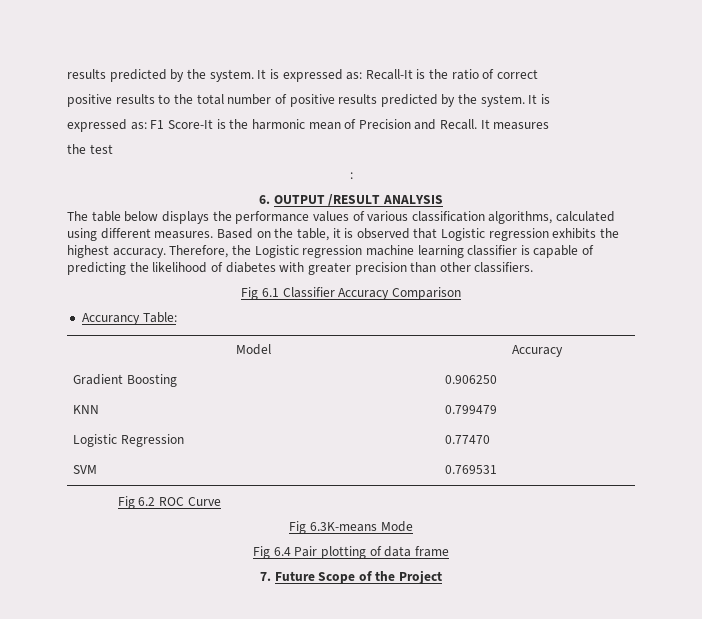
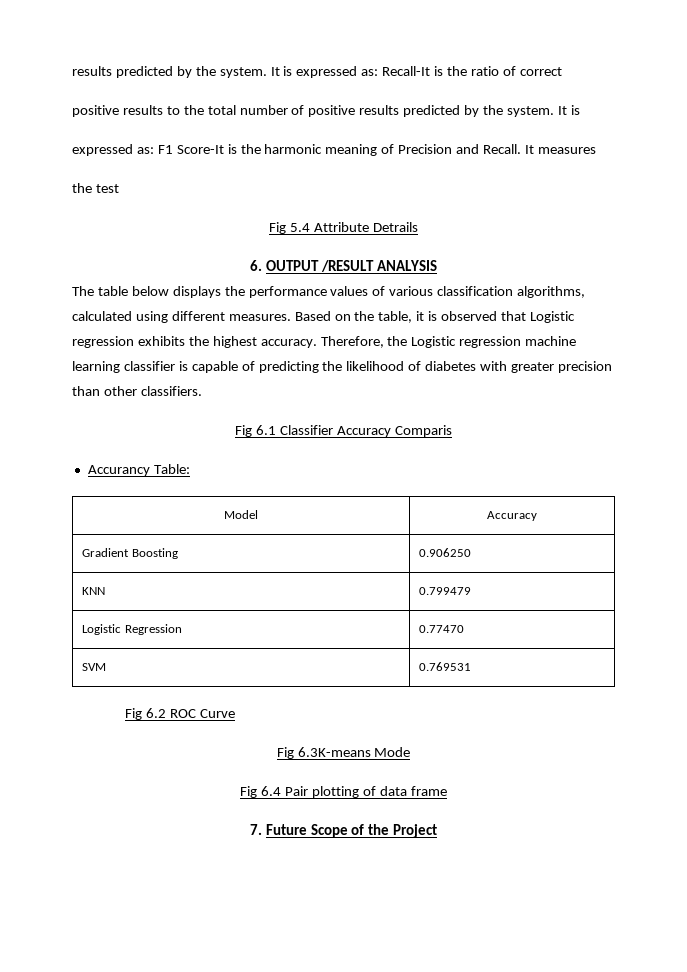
[308,122,341,130] mean -> [325,144,378,156] meaning
[349,172,353,179] : -> [269,222,418,234] Fig 5.4 Attribute Detrails
[391,287,461,300] Comparison -> [394,425,452,437] Comparis

